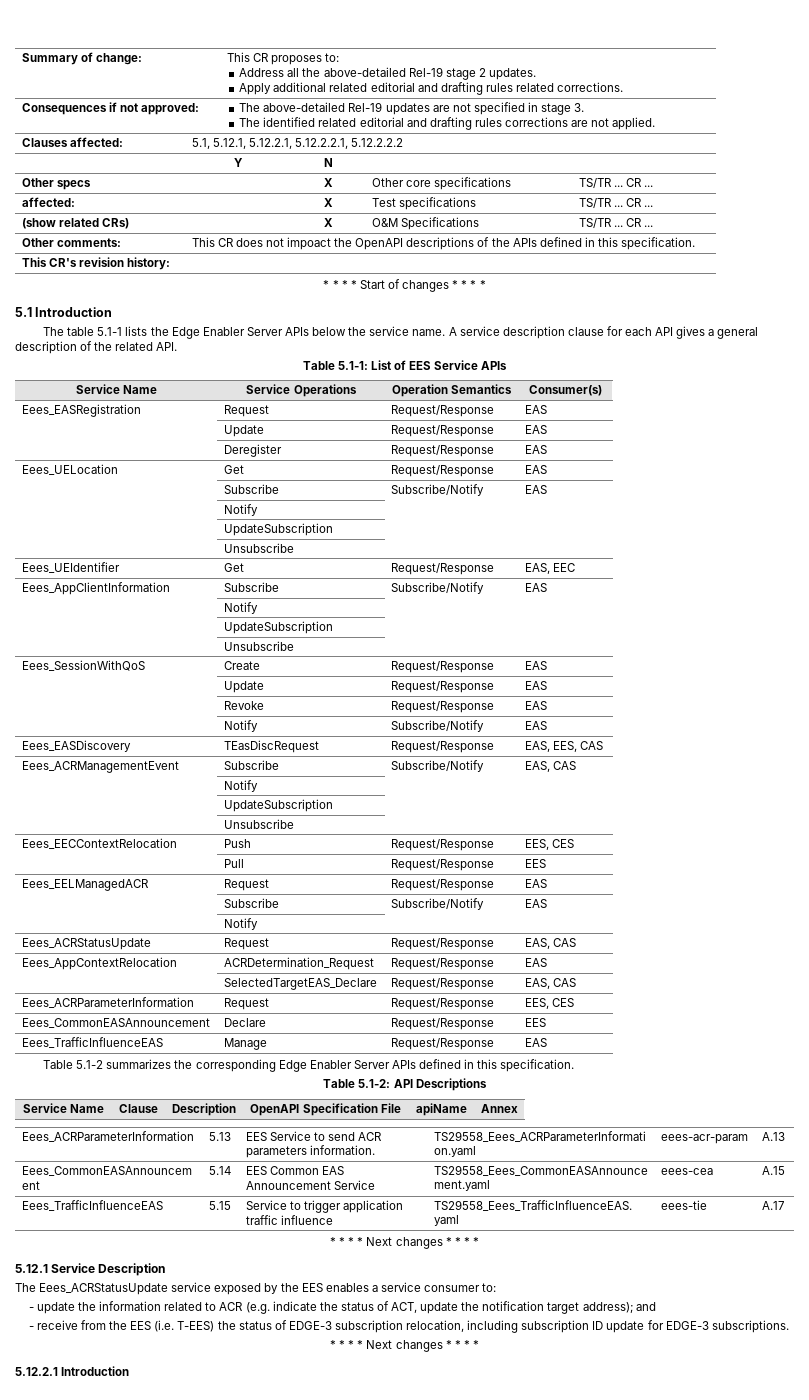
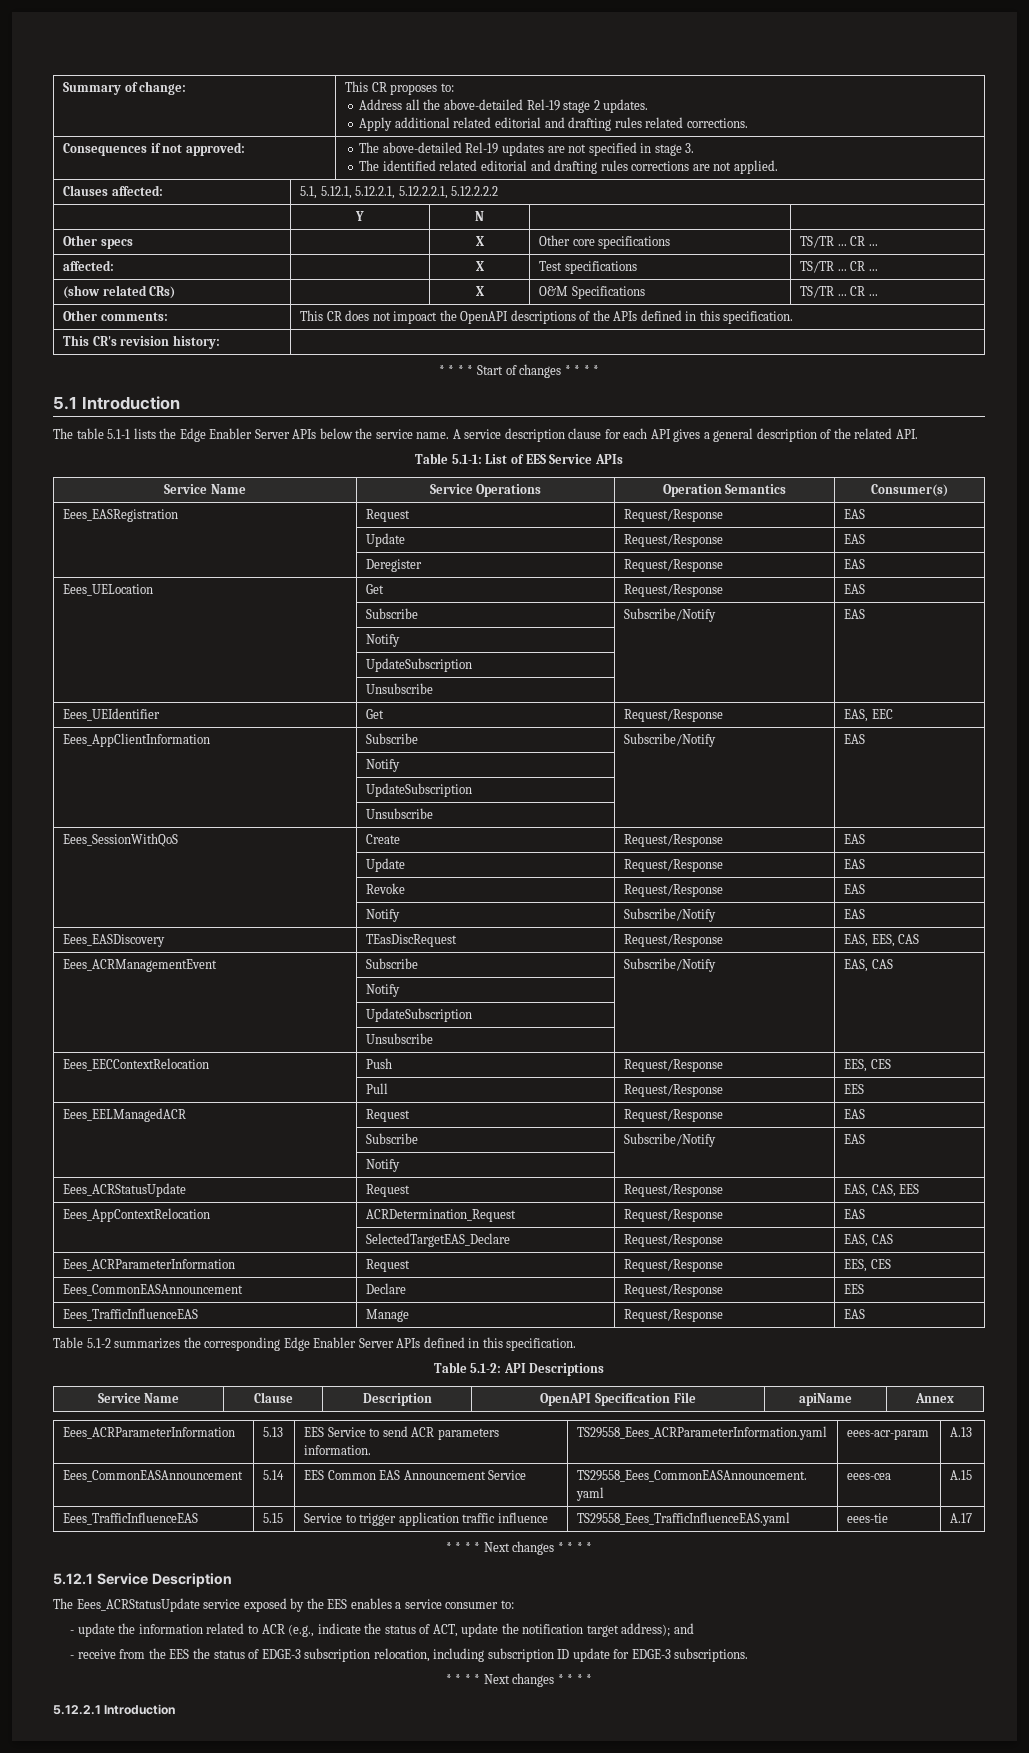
[552,938,576,947] CAS -> [871,1184,920,1197] CAS, EES
[245,1302,270,1314] (e.g. -> [288,1624,315,1637] (e.g.,
[154,1320,215,1332] (i.e. T-EES) -> (190, 1654) none

